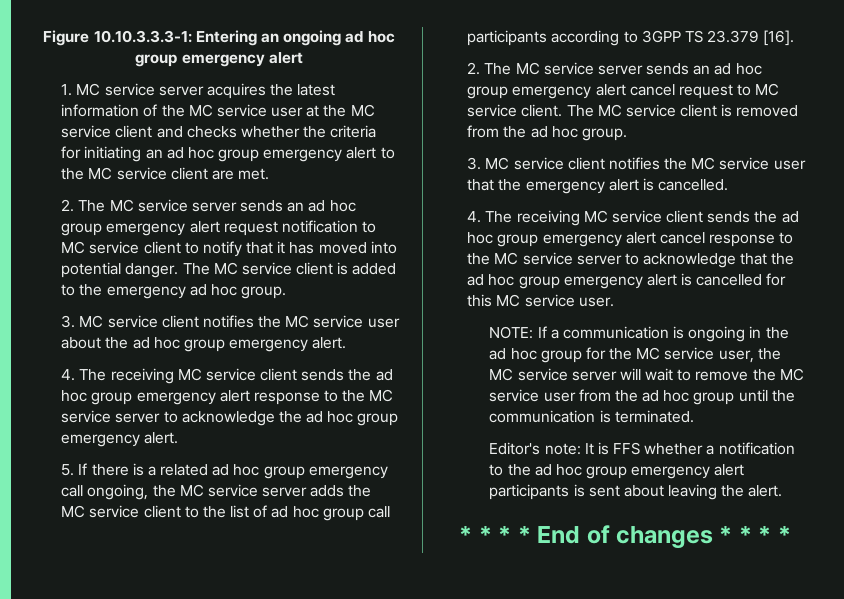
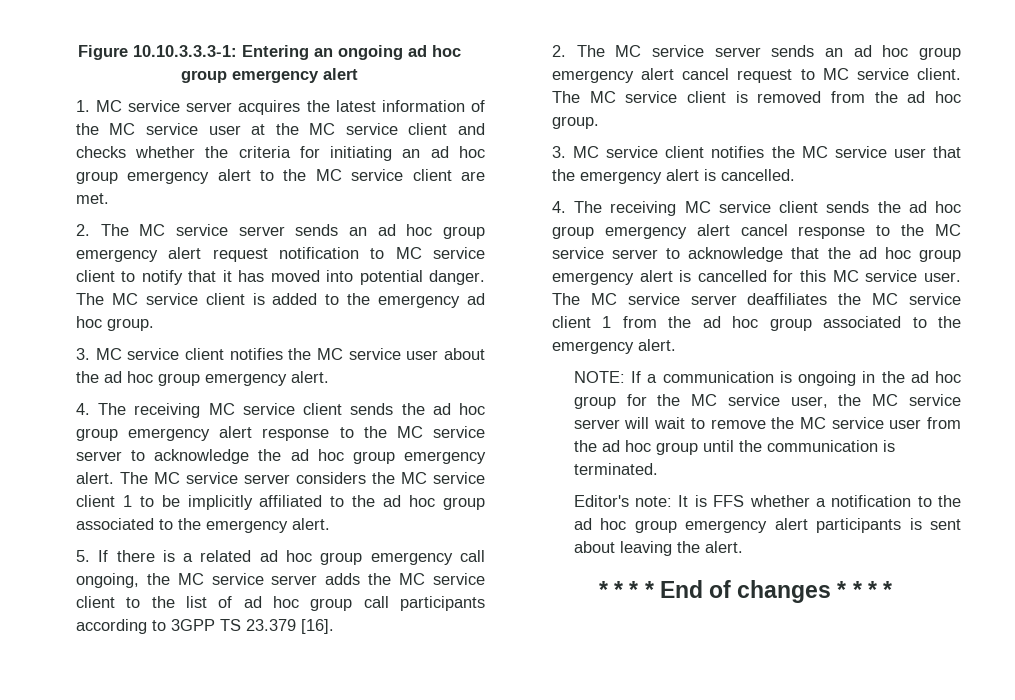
(179, 438) none -> [119,472,486,484] [75,495,485,510] [75,518,330,533] The MC service server considers the MC service client 1 to be implicitly affiliated to the ad hoc group associated to the emergency alert.
(614, 302) none -> [551,293,961,305] [551,316,961,331] [551,339,676,354] The MC service server deaffiliates the MC service client 1 from the ad hoc group associated to the emergency alert.

